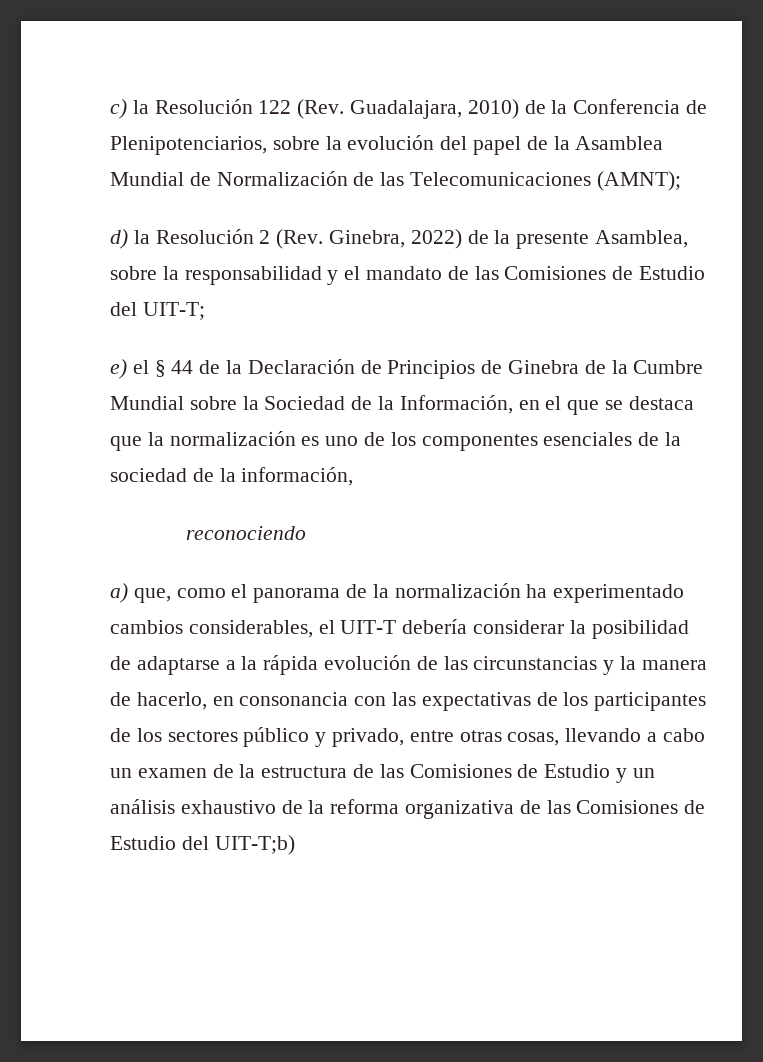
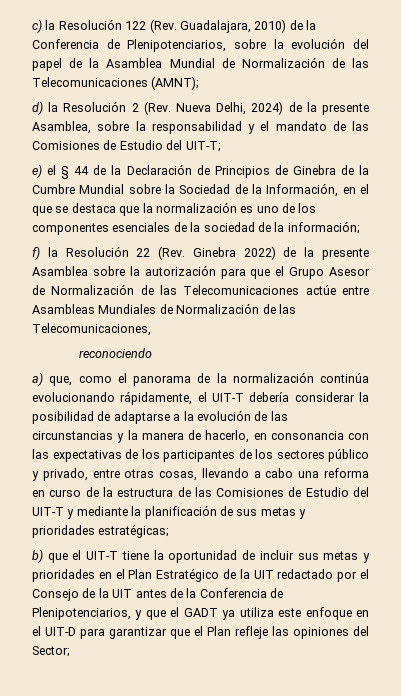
[329,229,462,249] Ginebra, 2022) -> [176,101,284,115] Nueva Delhi, 2024)
[241,467,354,486] información, -> [287,221,360,234] [32,246,369,260] [32,265,370,279] [32,284,369,295] [32,303,296,314] [32,323,151,336] información; // f) la Resolución 22 (Rev. Ginebra 2022) de la presente Asamblea sobre la autorización para que el Grupo Asesor de Normalización de las Telecomunicaciones actúe entre Asambleas Mundiales de Normalización de las Telecomunicaciones,
[526,584,685,603] [110,620,313,638] ha experimentado cambios considerables, -> [320,373,369,383] [32,391,193,405] continúa evolucionando rápidamente,
[263,655,319,675] rápida -> (194, 416) none
[110,768,207,778] un examen -> [298,468,369,478] [32,489,82,497] una reforma en curso
[616,768,655,783] [110,799,706,819] [110,835,295,855] y un análisis exhaustivo de la reforma organizativa de las Comisiones de Estudio del UIT-T;b) -> [353,487,370,497] [32,505,306,519] [32,524,170,538] [32,549,371,563] [32,568,370,582] [32,588,283,601] [32,607,370,620] [32,626,369,639] [32,646,70,657] del UIT-T y mediante la planificación de sus metas y prioridades estratégicas; // b) que el UIT-T tiene la oportunidad de incluir sus metas y prioridades en el Plan Estratégico de la UIT redactado por el Consejo de la UIT antes de la Conferencia de Plenipotenciarios, y que el GADT ya utiliza este enfoque en el UIT-D para garantizar que el Plan refleje las opiniones del Sector;

